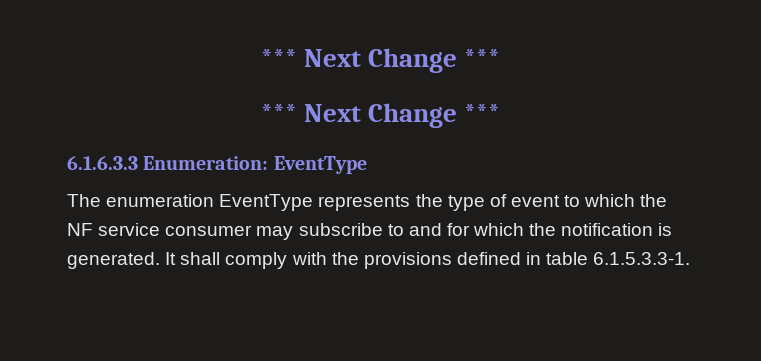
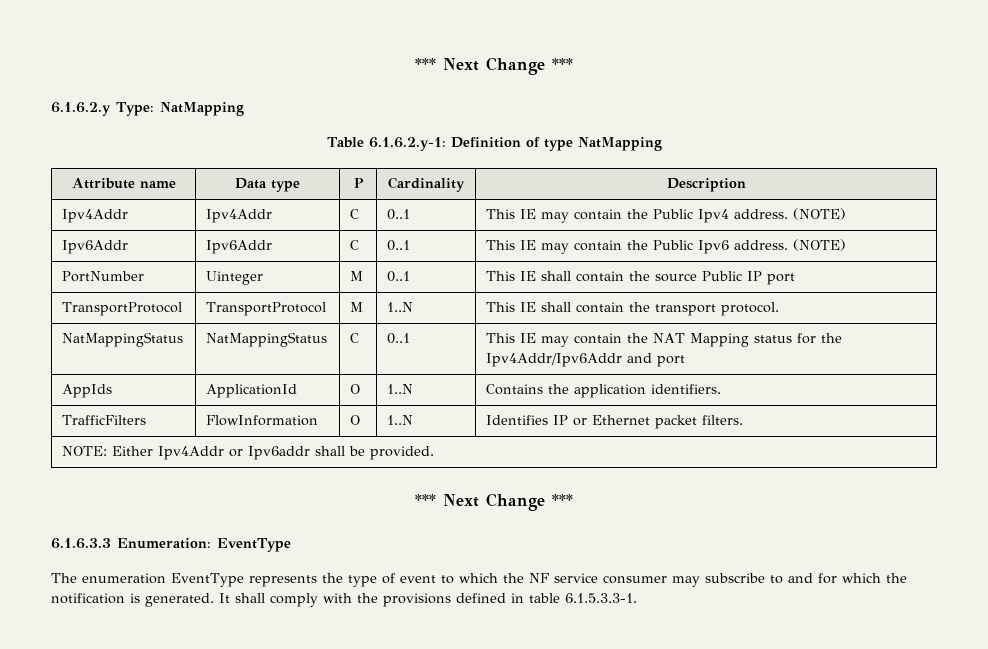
[260,48,501,73] *** Next Change *** -> [415,57,573,75] [51,102,244,116] [326,137,662,151] [71,178,176,189] [235,178,300,192] [353,178,363,188] [388,177,465,192] [666,178,746,192] [62,209,129,223] [206,209,273,223] [350,209,360,219] [387,209,411,220] [486,208,847,223] [62,240,129,254] [206,240,273,254] [350,240,360,250] [387,240,411,251] [486,239,847,254] [62,271,145,282] [206,271,264,285] [350,271,364,281] [387,271,411,282] [486,271,796,285] [62,302,183,316] [206,302,327,316] [350,302,364,312] [387,302,414,312] [486,302,780,316] [62,332,184,347] [206,332,328,347] [350,333,360,343] [387,333,411,344] [486,333,843,347] [486,353,686,367] [62,384,113,398] [206,384,298,398] [350,384,361,394] [387,384,414,394] [486,384,722,398] [62,415,147,425] [206,415,319,426] [350,415,361,425] [387,415,414,425] [486,415,744,429] [62,446,435,460] *** Next Change *** // 6.1.6.2.y Type: NatMapping // Table 6.1.6.2.y-1: Definition of type NatMapping // Attribute name | Data type | P | Cardinality | Description // Ipv4Addr | Ipv4Addr | C | 0..1 | This IE may contain the Public Ipv4 address. (NOTE) // Ipv6Addr | Ipv6Addr | C | 0..1 | This IE may contain the Public Ipv6 address. (NOTE) // PortNumber | Uinteger | M | 0..1 | This IE shall contain the source Public IP port // TransportProtocol | TransportProtocol | M | 1..N | This IE shall contain the transport protocol. // NatMappingStatus | NatMappingStatus | C | 0..1 | This IE may contain the NAT Mapping status for the Ipv4Addr/Ipv6Addr and port // AppIds | ApplicationId | O | 1..N | Contains the application identifiers. // TrafficFilters | FlowInformation | O | 1..N | Identifies IP or Ethernet packet filters. // NOTE: Either Ipv4Addr or Ipv6addr shall be provided.

